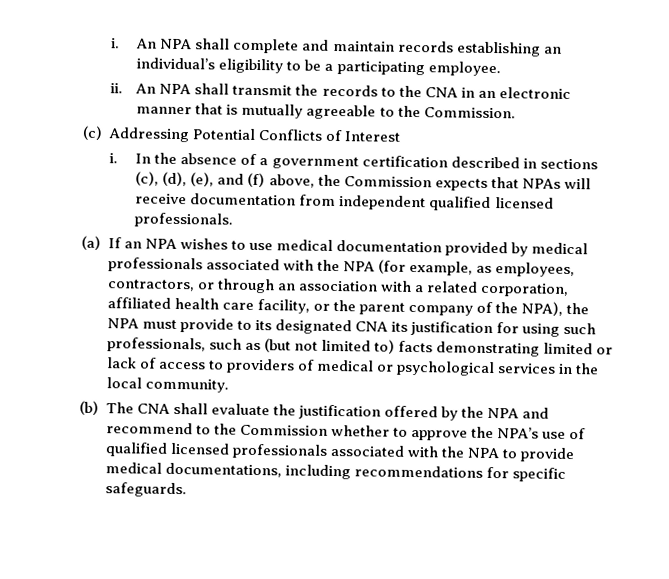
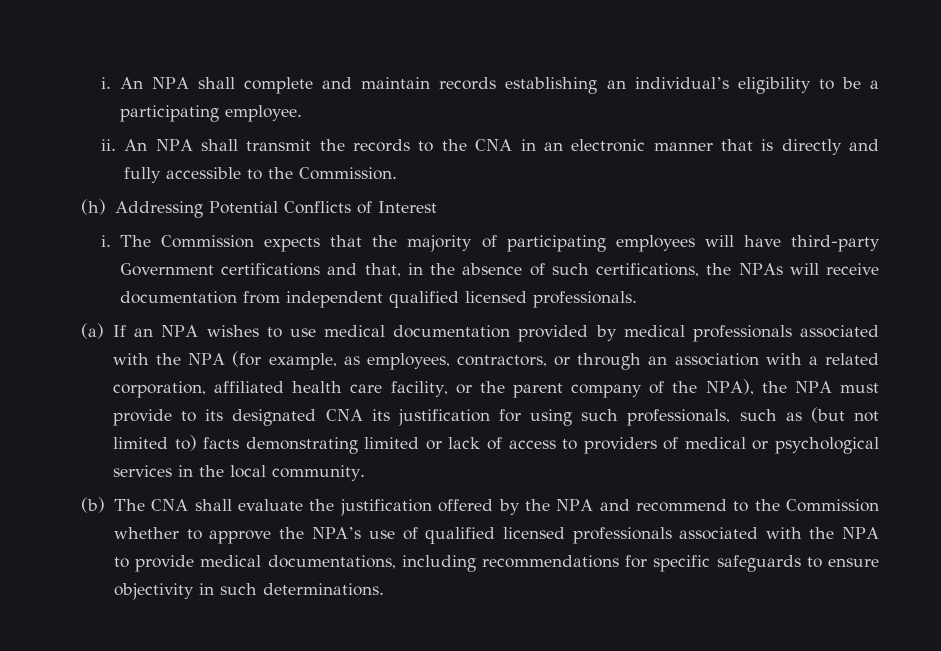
[241,103,377,120] mutually agreeable -> [781,139,880,155] [124,167,242,183] directly and fully accessible
[82,125,104,141] (c) -> [81,199,107,215] (h)
[135,152,598,170] [135,171,519,191] In the absence of a government certification described in sections (c), (d), (e), and (f) above, the Commission expects that -> [119,235,880,252] [119,263,732,277] The Commission expects that the majority of participating employees will have third-party Government certifications and that, in the absence of such certifications, the
[104,482,187,498] safeguards. -> [716,555,880,572] [114,583,385,600] safeguards to ensure objectivity in such determinations.

